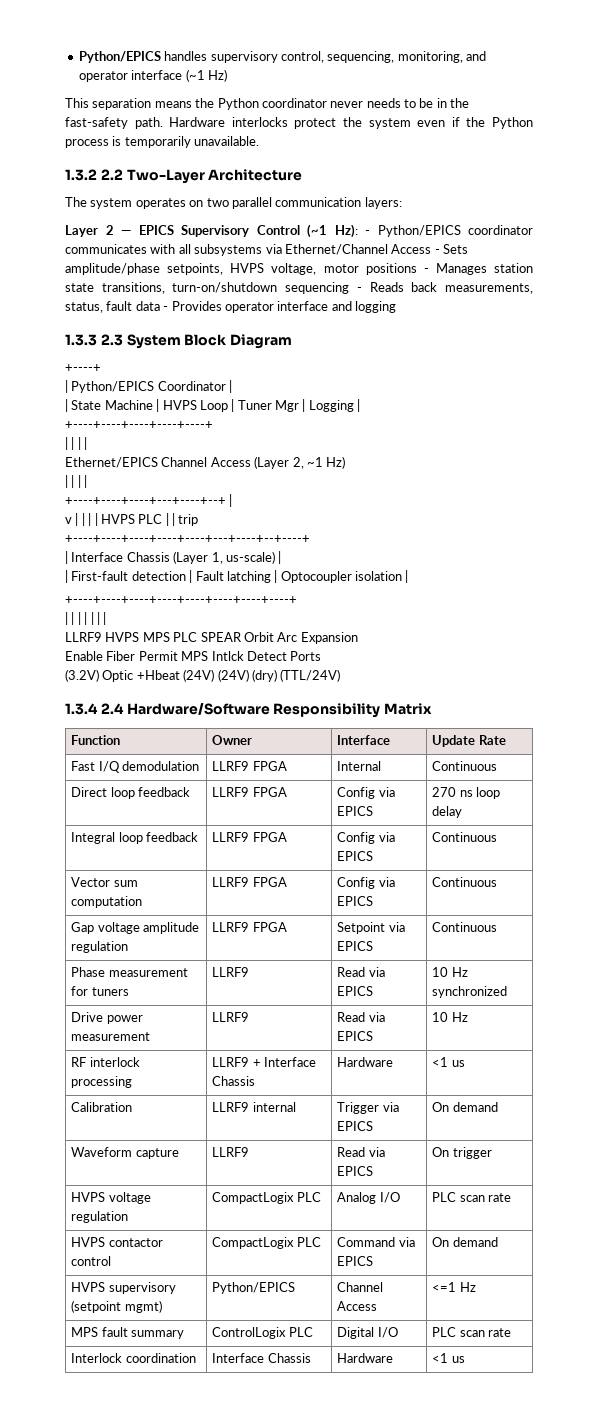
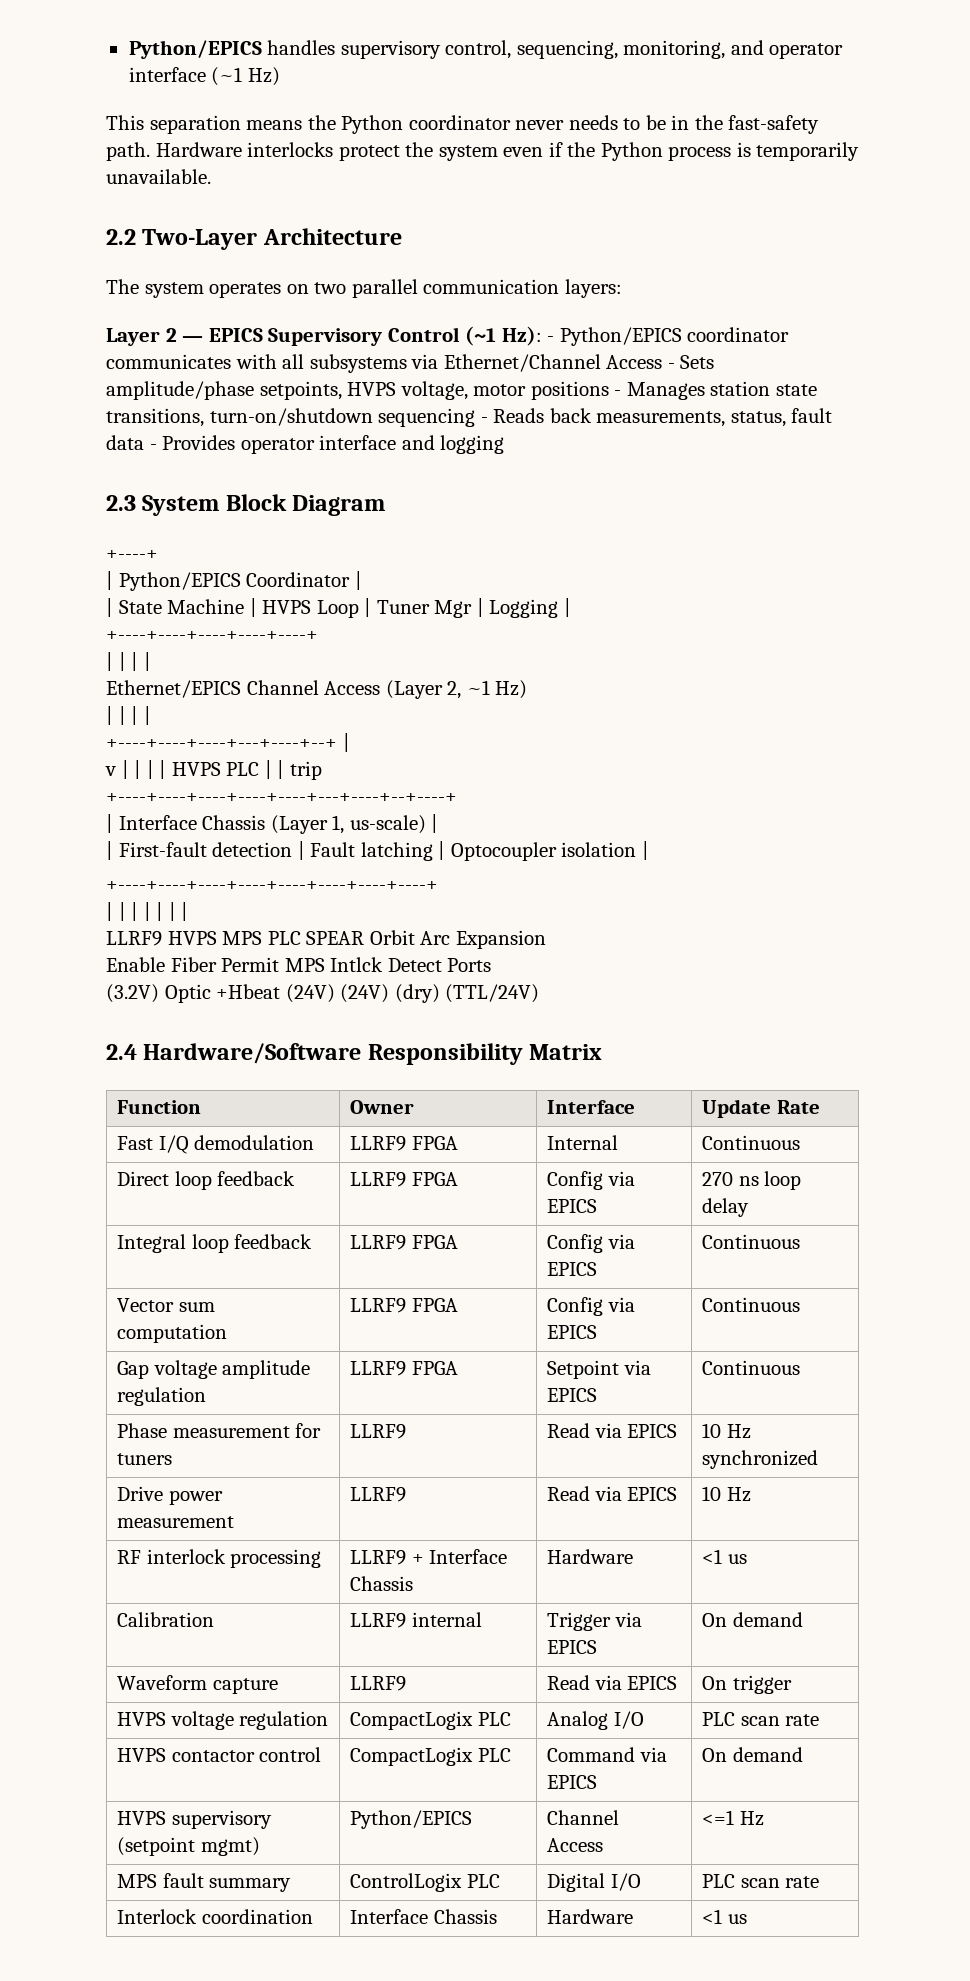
[65,169,97,181] 1.3.2 -> (211, 176) none
[65,334,97,346] 1.3.3 -> (505, 444) none
[65,703,98,715] 1.3.4 -> (540, 993) none

